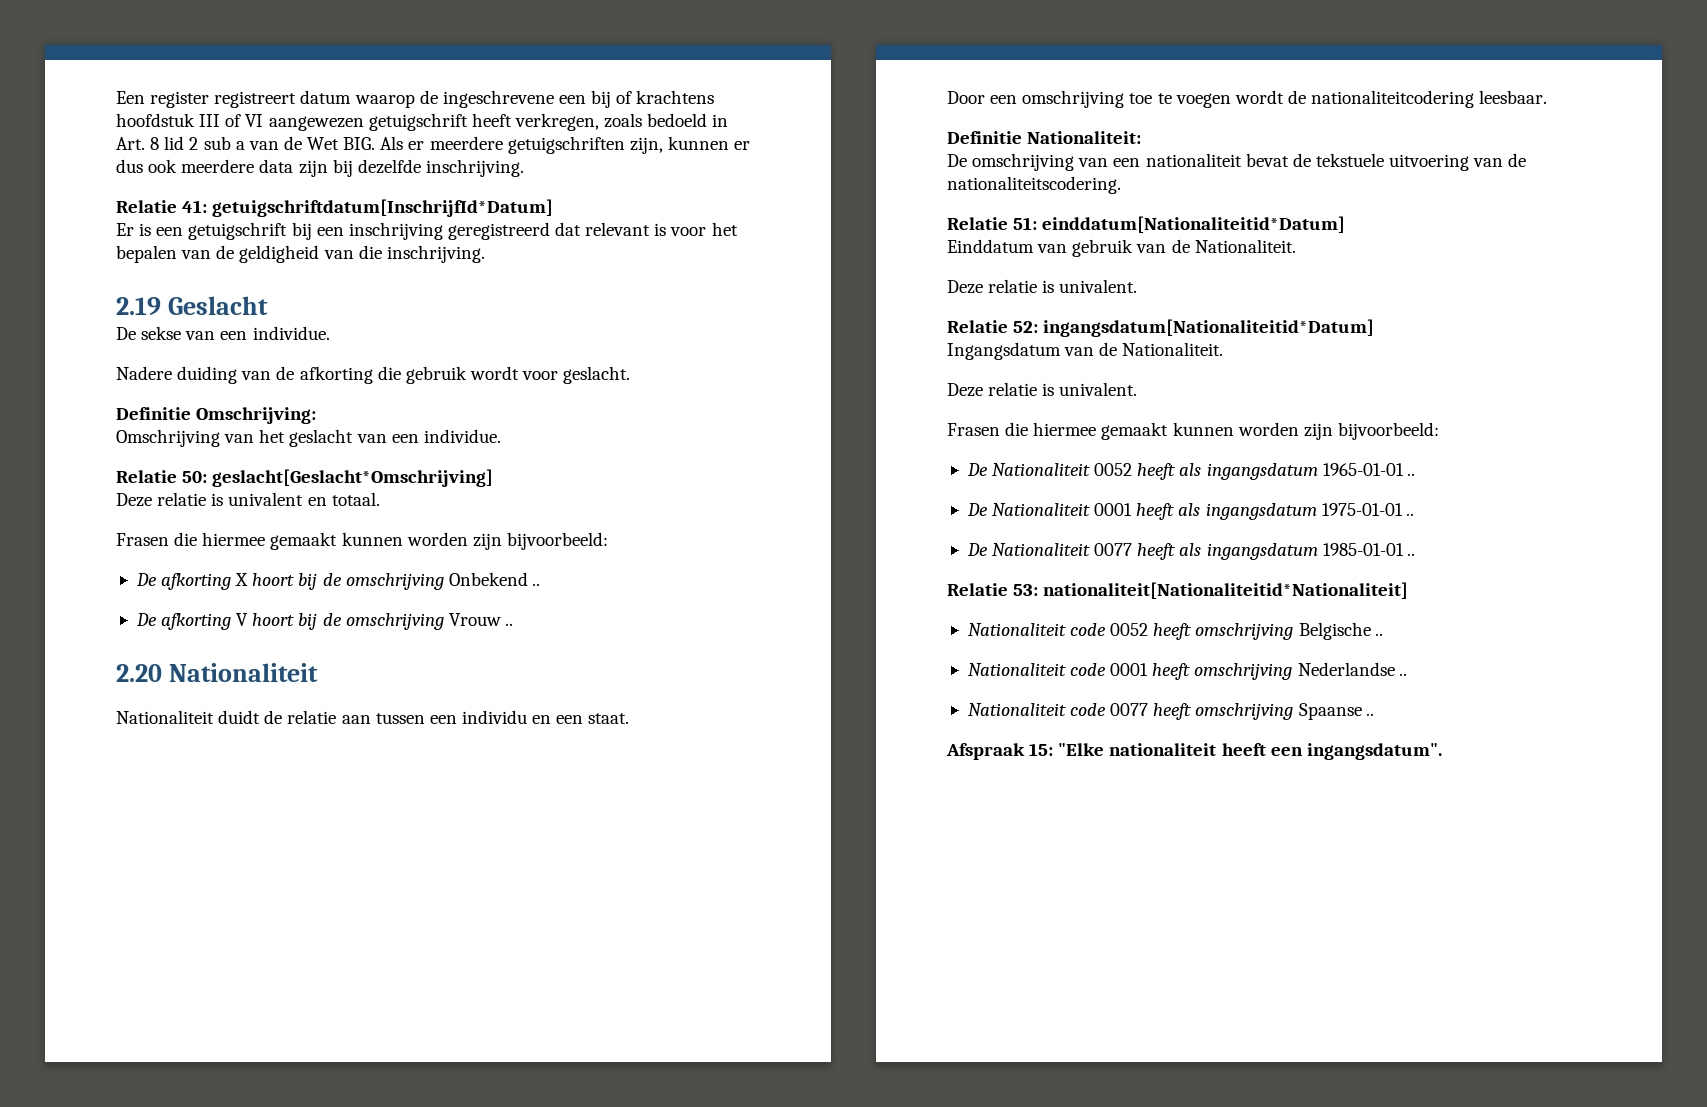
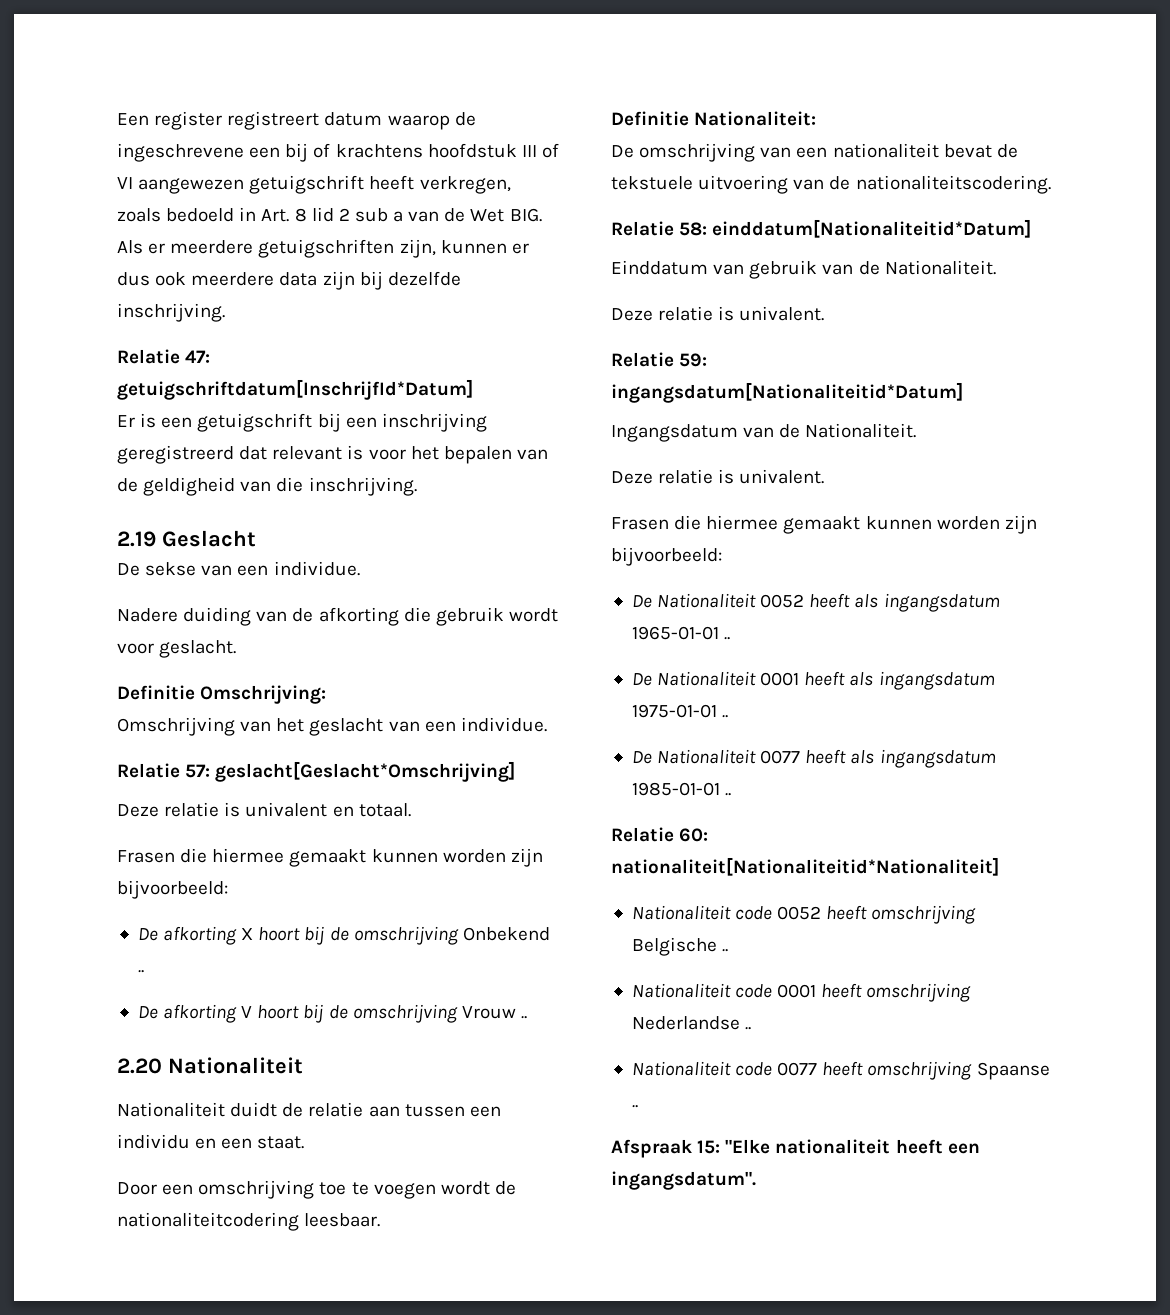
[182,200,208,213] 41: -> [185,350,211,363] 47:
[182,471,208,483] 50: -> [185,764,211,778] 57:
[1013,217,1038,230] 51: -> [679,222,708,236] 58:
[1013,321,1039,333] 52: -> [679,353,708,367] 59:
[1013,584,1039,596] 53: -> [679,828,709,842] 60:

